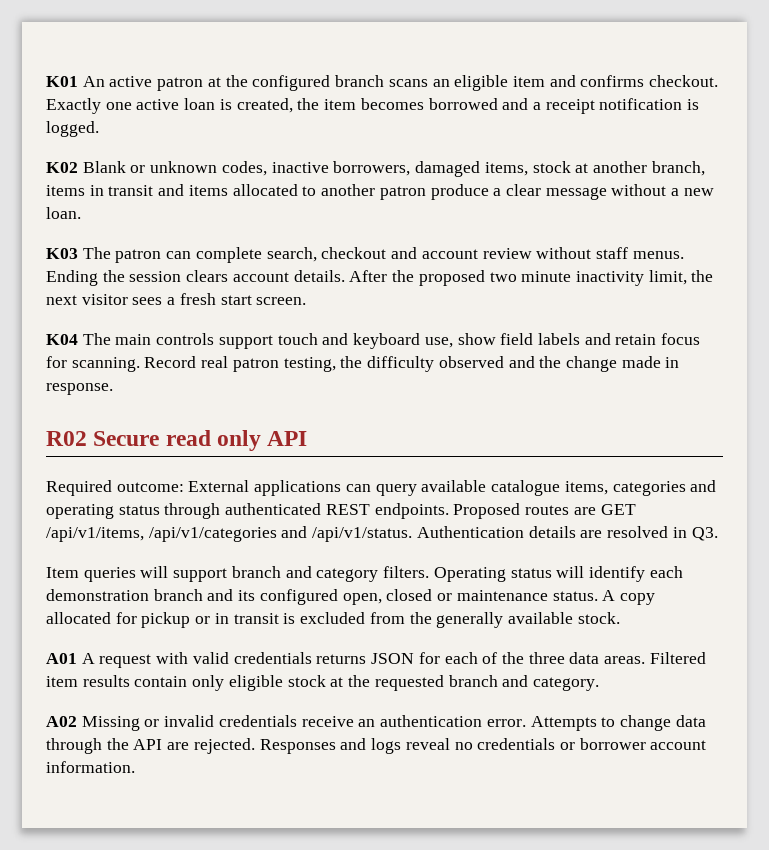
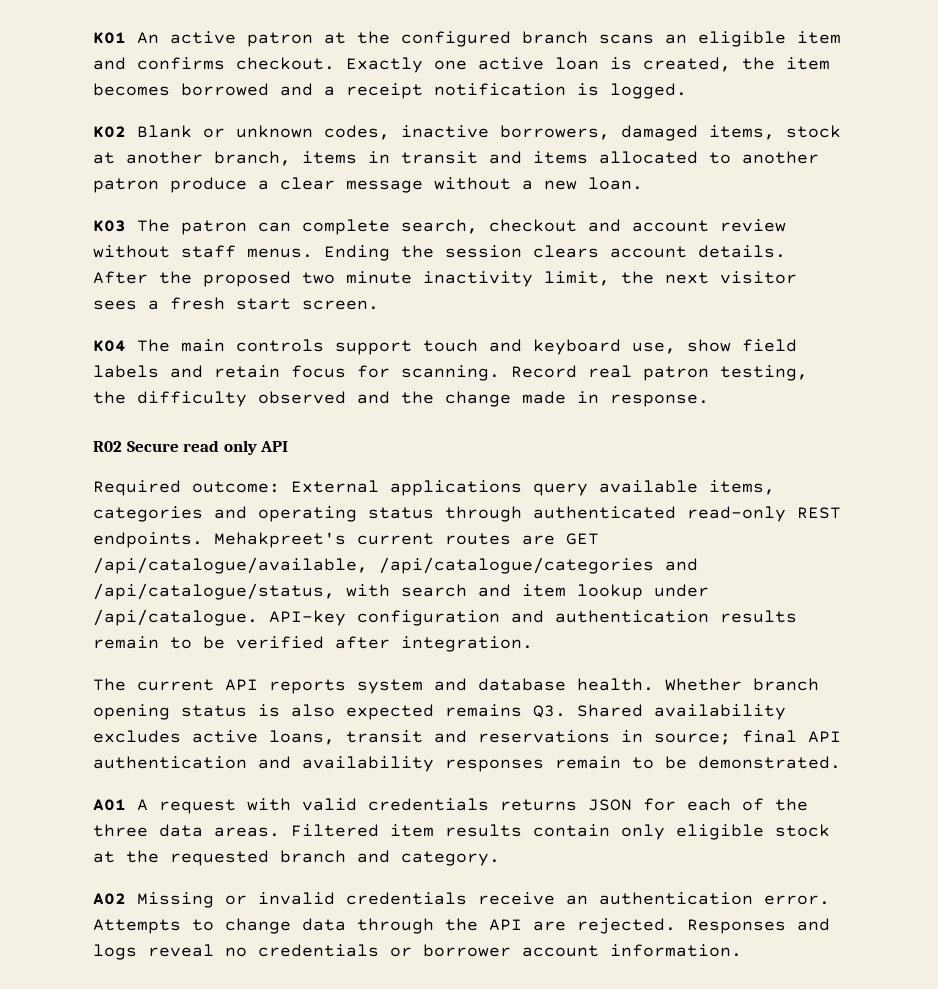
[345,484,371,492] can -> (522, 488) none
[491,480,561,496] catalogue -> (698, 486) none
(322, 509) none -> [687,506,786,522] read-only
[453,503,521,519] Proposed -> [214,532,434,548] Mehakpreet's current
[46,526,718,542] [46,566,683,582] [46,589,655,605] [46,612,620,628] /api/v1/items, /api/v1/categories and /api/v1/status. Authentication details are resolved in Q3. // Item queries will support branch and category filters. Operating status will identify each demonstration branch and its configured open, closed or maintenance status. A copy allocated for pickup or in transit is excluded from the generally available stock. -> [93,557,698,574] [93,583,709,600] [93,609,797,626] [93,636,533,652] [93,678,819,694] [93,704,786,720] [93,730,841,745] [93,756,841,772] /api/catalogue/available, /api/catalogue/categories and /api/catalogue/status, with search and item lookup under /api/catalogue. API-key configuration and authentication results remain to be verified after integration. // The current API reports system and database health. Whether branch opening status is also expected remains Q3. Shared availability excludes active loans, transit and reservations in source; final API authentication and availability responses remain to be demonstrated.

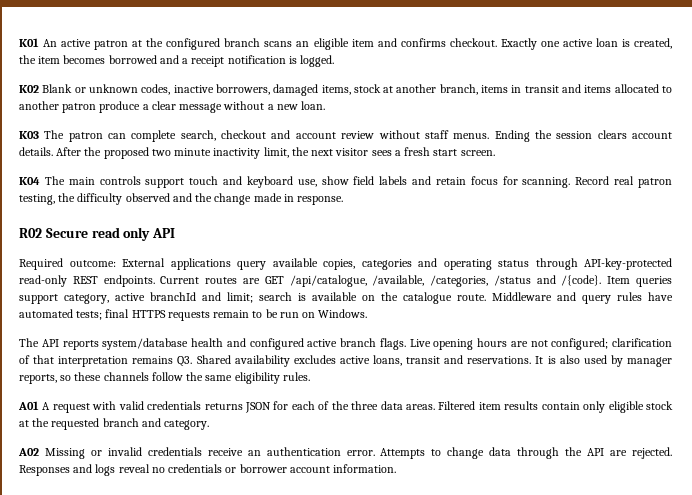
[709,480,775,495] items, -> [323,259,355,270] copies,
[533,506,676,519] authenticated -> [584,258,672,270] API-key-protected
[214,532,434,548] Mehakpreet's current -> [160,276,200,284] Current
[93,557,698,574] [93,583,709,600] [93,609,797,626] [93,636,533,652] [93,678,214,691] /api/catalogue/available, /api/catalogue/categories and /api/catalogue/status, with search and item lookup under /api/catalogue. API-key configuration and authentication results remain to be verified after integration. // The current -> [289,275,673,287] [19,292,673,304] [19,309,368,321] [19,338,39,347] /api/catalogue, /available, /categories, /status and /{code}. Item queries support category, active branchId and limit; search is available on the catalogue route. Middleware and query rules have automated tests; final HTTPS requests remain to be run on Windows. // The
[357,678,819,694] [93,704,434,720] system and database health. Whether branch opening status is also expected -> [102,338,672,350] [19,355,129,367] system/database health and configured active branch flags. Live opening hours are not configured; clarification of that interpretation
[478,730,841,745] [93,756,841,772] reservations in source; final API authentication and availability responses remain to be demonstrated. -> [467,355,672,367] [19,372,310,384] reservations. It is also used by manager reports, so these channels follow the same eligibility rules.

